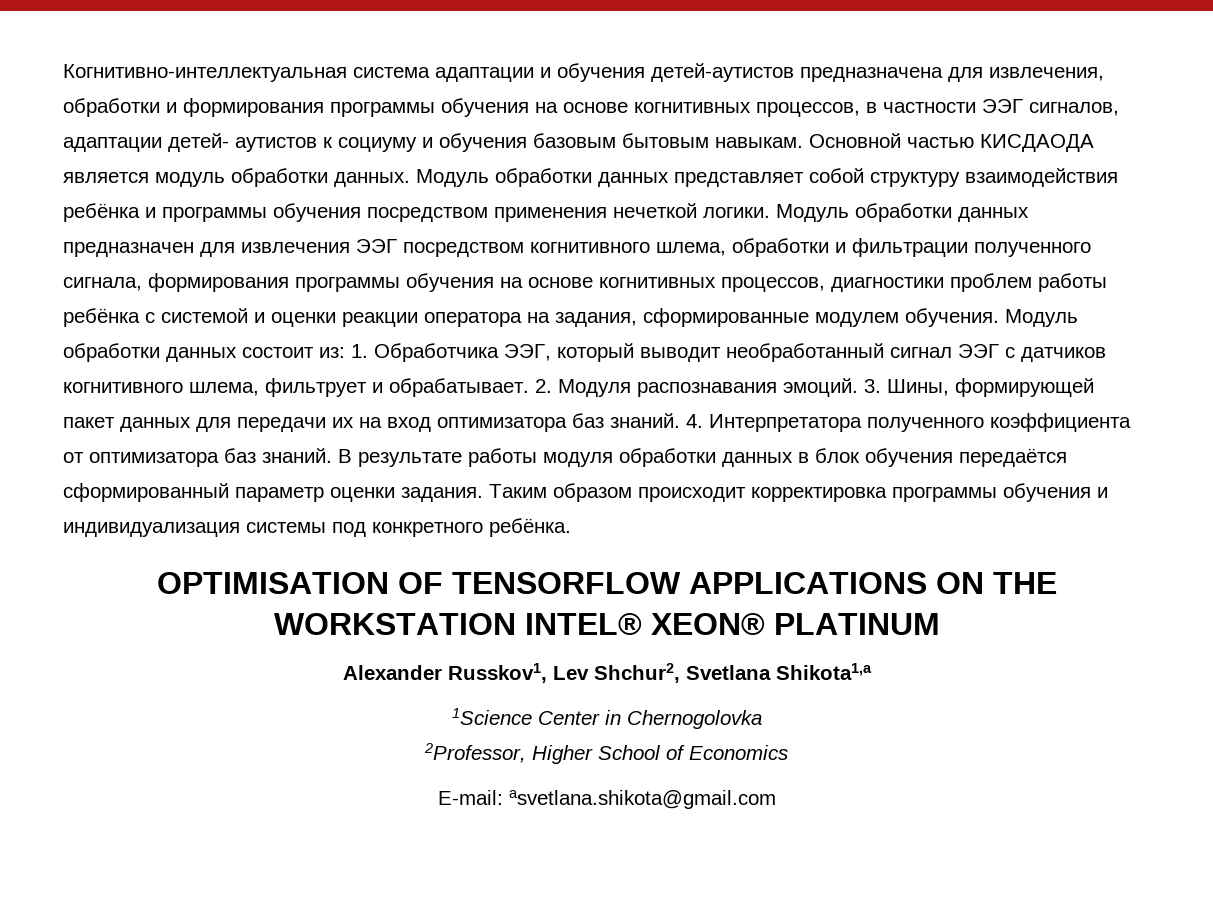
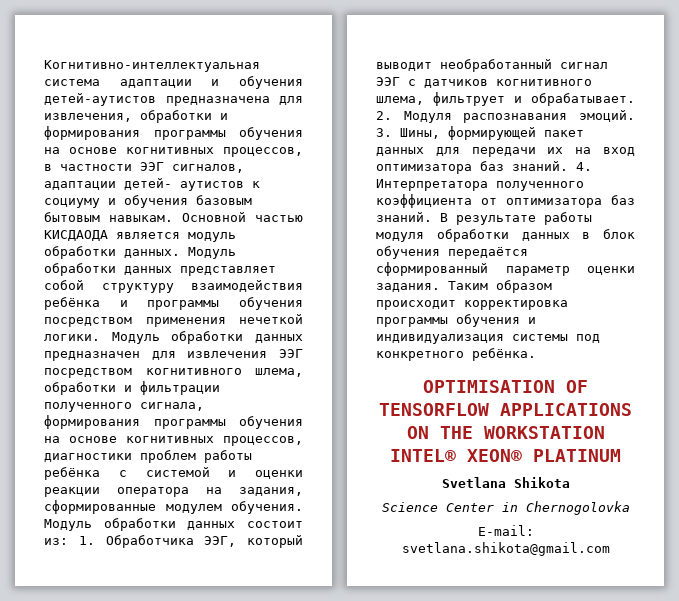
[342,663,872,683] [451,708,762,729] [424,743,788,764] Alexander Russkov1, Lev Shchur2, Svetlana Shikota1,a // 1Science Center in Chernogolovka // 2Professor, Higher School of Economics -> [441,477,570,488] [381,501,630,515] Svetlana Shikota // Science Center in Chernogolovka
[508,790,776,809] asvetlana.shikota@gmail.com -> [401,542,610,556] svetlana.shikota@gmail.com

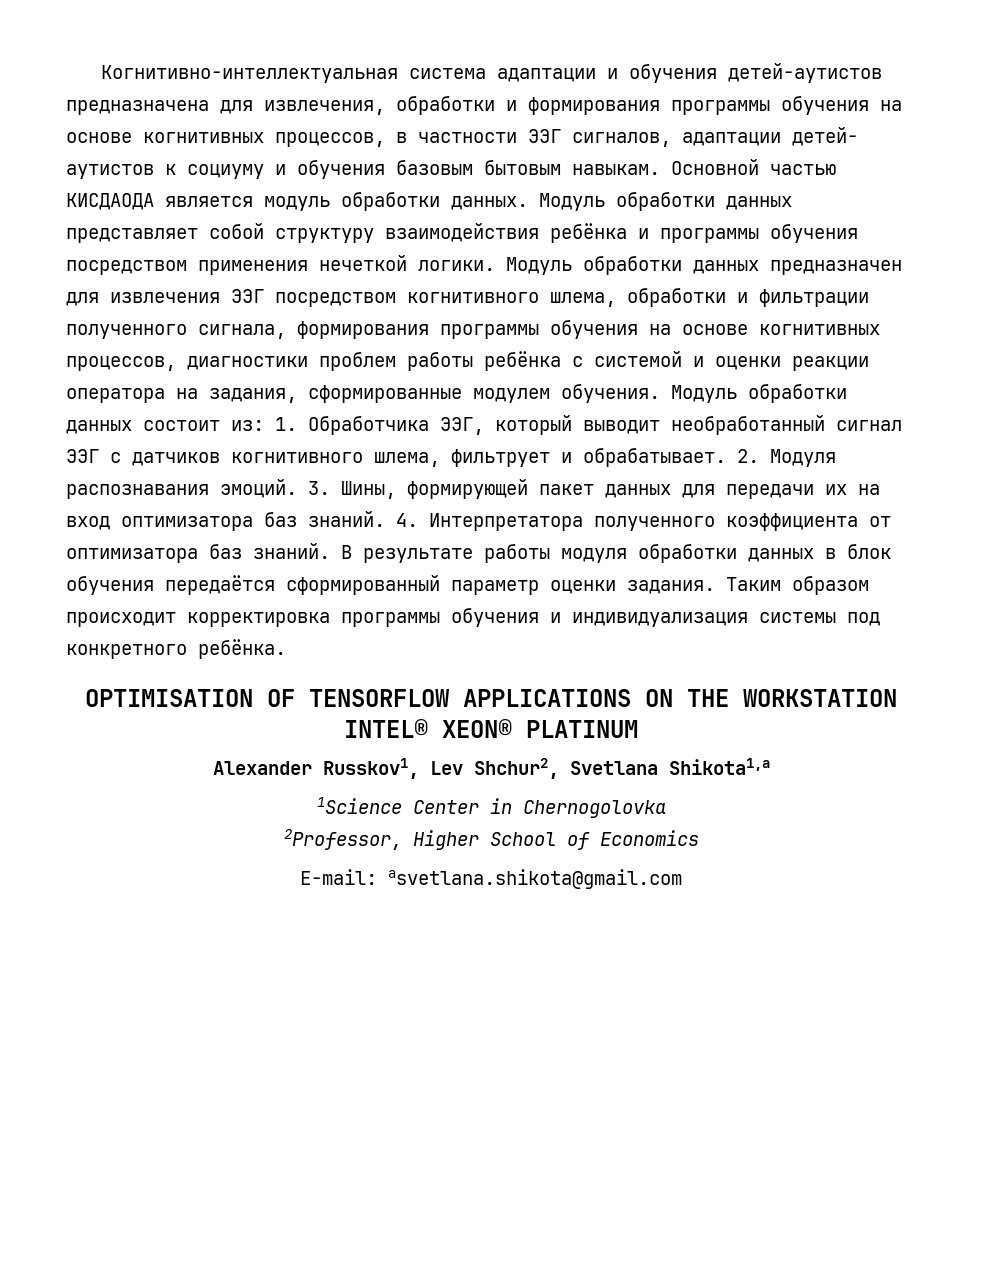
[441,477,570,488] [381,501,630,515] Svetlana Shikota // Science Center in Chernogolovka -> [212,758,770,779] [316,797,666,818] [283,829,699,850] Alexander Russkov1, Lev Shchur2, Svetlana Shikota1,a // 1Science Center in Chernogolovka // 2Professor, Higher School of Economics
[401,542,610,556] svetlana.shikota@gmail.com -> [388,869,682,889] asvetlana.shikota@gmail.com

